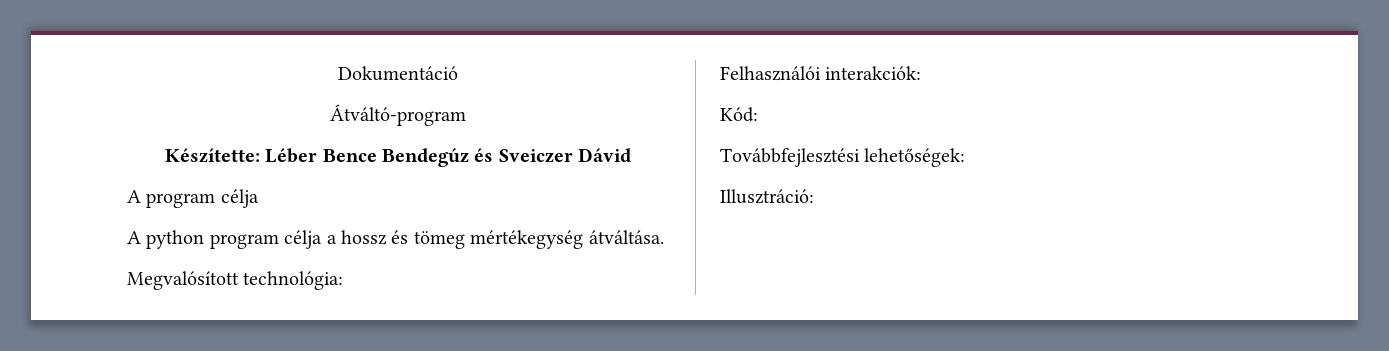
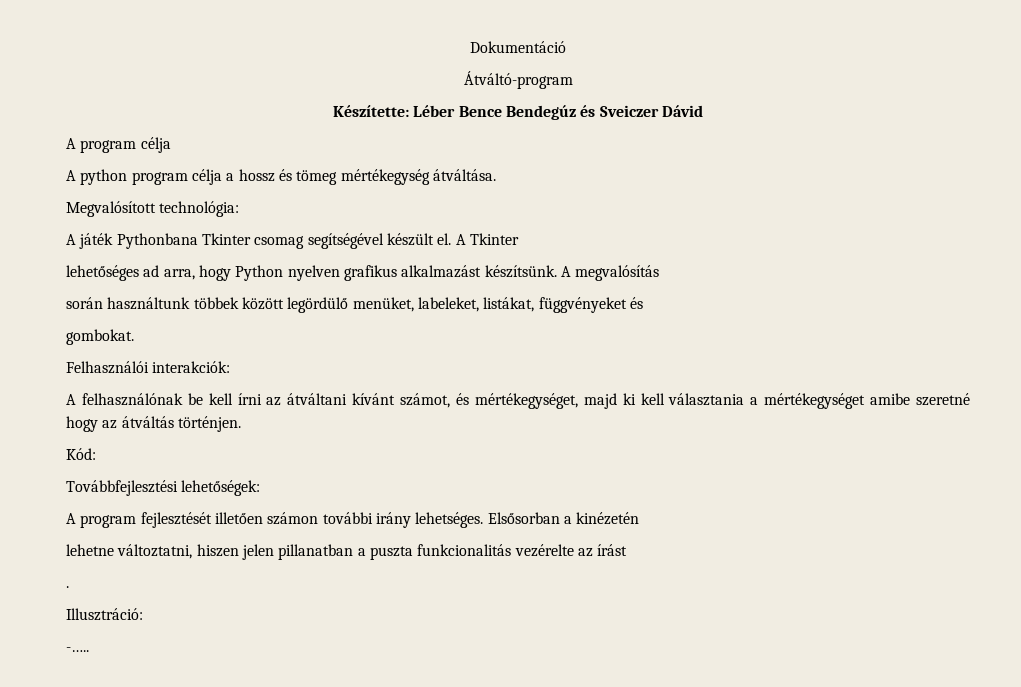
[720,66,922,81] [720,107,758,122] [720,148,966,167] Felhasználói interakciók: // Kód: // Továbbfejlesztési lehetőségek: -> [66,233,519,249] [66,265,660,281] [66,297,643,313] [66,329,134,345] [66,361,231,374] [66,393,971,409] [66,416,241,432] [66,448,96,460] [66,480,261,496] [66,512,640,528] [66,544,628,560] [66,586,69,588] A játék Pythonbana Tkinter csomag segítségével készült el. A Tkinter // lehetőséges ad arra, hogy Python nyelven grafikus alkalmazást készítsünk. A megvalósítás // során használtunk többek között legördülő menüket, labeleket, listákat, függvényeket és // gombokat. // Felhasználói interakciók: // A felhasználónak be kell írni az átváltani kívánt számot, és mértékegységet, majd ki kell választania a mértékegységet amibe szeretné hogy az átváltás történjen. // Kód: // Továbbfejlesztési lehetőségek: // A program fejlesztését illetően számon további irány lehetséges. Elsősorban a kinézetén // lehetne változtatni, hiszen jelen pillanatban a puszta funkcionalitás vezérelte az írást // .
(814, 196) none -> [66,647,89,652] // -…..

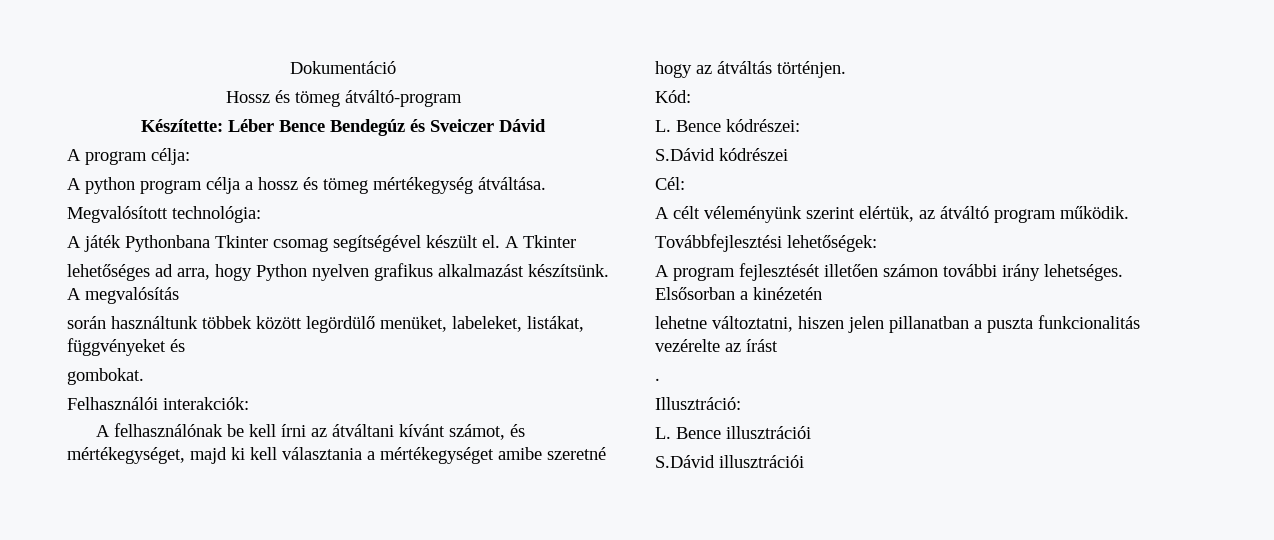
[463,71,573,89] Átváltó-program -> [225,90,462,107] Hossz és tömeg átváltó-program
[140,137,171,153] célja -> [151,148,190,165] célja:
(96, 454) none -> [655,119,800,132] [655,148,788,161] [655,177,685,190] [655,206,1129,223] // L. Bence kódrészei: // S.Dávid kódrészei // Cél: // A célt véleményünk szerint elértük, az átváltó program működik.
[66,647,89,652] -….. -> [655,426,811,439] [655,455,804,468] L. Bence illusztrációi // S.Dávid illusztrációi

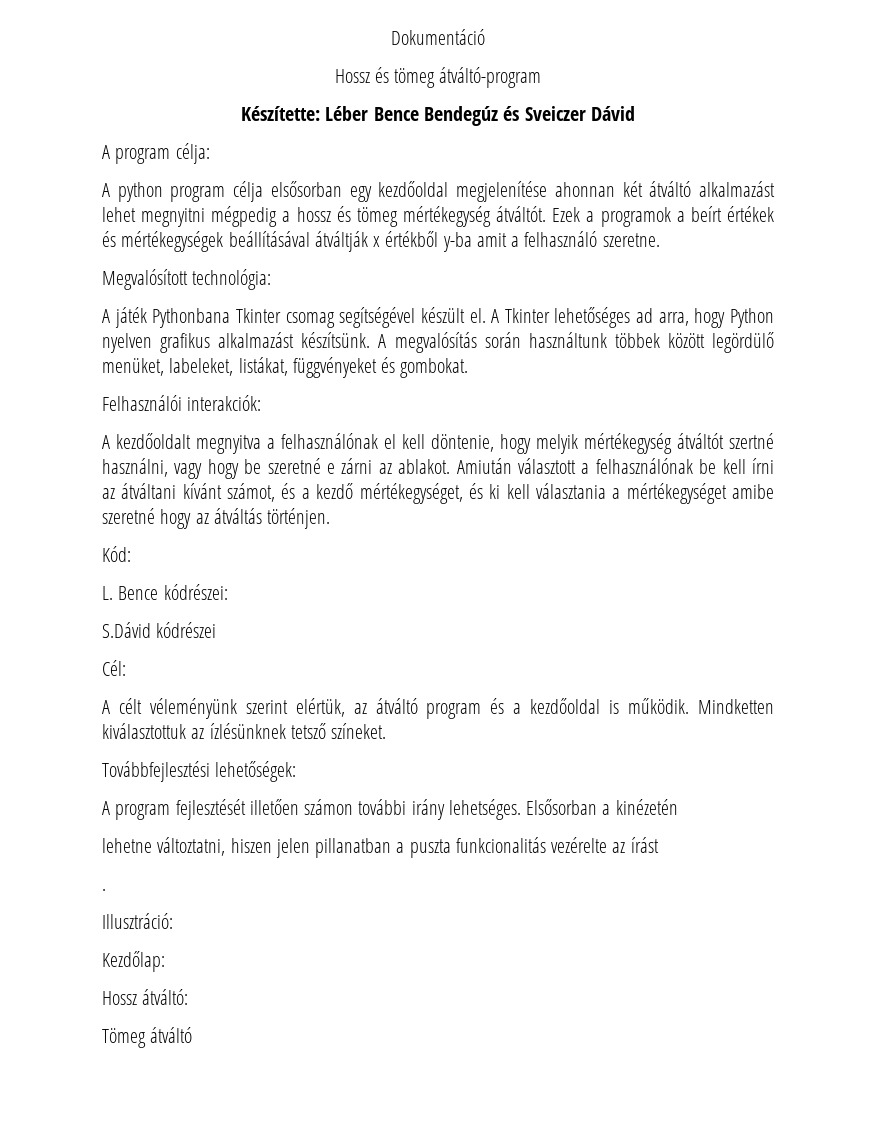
(240, 185) none -> [270,181,776,202] [102,206,278,227] elsősorban egy kezdőoldal megjelenítése ahonnan két átváltó alkalmazást lehet megnyitni mégpedig
[478,177,546,190] átváltása. -> [496,206,774,227] [102,231,660,252] átváltót. Ezek a programok a beírt értékek és mértékegységek beállításával átváltják x értékből y-ba amit a felhasználó szeretne.
(576, 241) // -> (550, 315) none
(179, 295) // -> (477, 342) none
(185, 345) // -> (396, 365) none
(110, 431) none -> [116,433,774,454] [102,458,590,479] kezdőoldalt megnyitva a felhasználónak el kell döntenie, hogy melyik mértékegység átváltót szertné használni, vagy hogy be szeretné e zárni az ablakot. Amiután választott a
[67,447,227,464] mértékegységet, majd -> [301,483,483,504] a kezdő mértékegységet, és
[1060,206,1129,219] működik. -> [490,698,774,714] [102,723,387,739] és a kezdőoldal is működik. Mindketten kiválasztottuk az ízlésünknek tetsző színeket.
[655,426,811,439] [655,455,804,468] L. Bence illusztrációi // S.Dávid illusztrációi -> [102,951,165,972] [102,989,189,1005] [102,1027,193,1048] Kezdőlap: // Hossz átváltó: // Tömeg átváltó

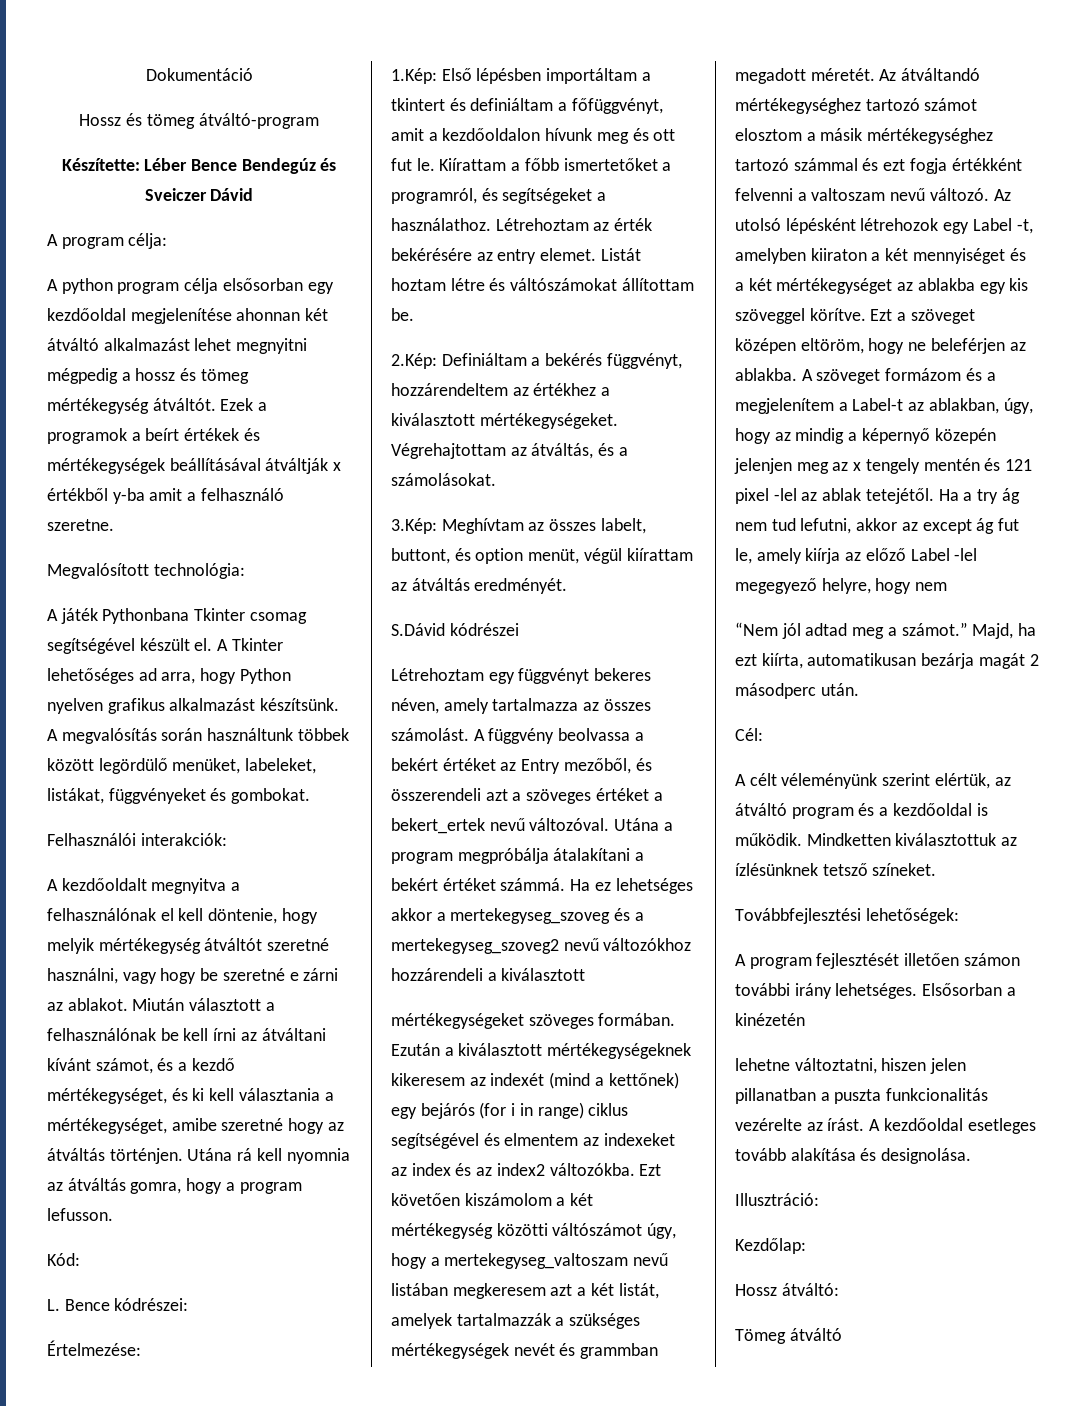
[729,433,774,449] szertné -> [267,938,330,951] szeretné
[456,458,512,474] Amiután -> [132,998,185,1011] Miután
[626,483,727,504] mértékegységet -> [47,1118,167,1134] mértékegységet,
[102,546,131,562] [102,584,228,600] [102,622,217,638] // Kód: // L. Bence kódrészei: // S.Dávid kódrészei -> [187,1148,350,1164] [47,1178,302,1194] [47,1208,113,1221] [47,1253,80,1266] [47,1298,189,1311] [47,1340,141,1356] [391,68,651,84] [391,98,663,114] [391,128,676,144] [391,158,672,171] [391,188,607,204] [391,218,653,231] [391,248,641,264] [391,278,694,291] [391,308,414,321] [391,353,682,369] [391,383,611,396] [391,413,618,429] [391,443,628,459] [391,473,496,486] [391,518,646,534] [391,548,693,564] [391,578,568,594] [391,623,519,636] [391,668,652,684] [391,698,651,714] [391,728,644,744] [391,758,652,774] [391,788,663,804] [391,818,673,834] [391,848,645,864] [391,878,693,894] [391,908,644,924] [391,938,692,954] [391,968,586,981] [391,1013,676,1029] [391,1043,692,1059] [391,1072,679,1089] [391,1102,629,1119] [391,1133,675,1149] [391,1163,662,1176] [391,1193,594,1206] [391,1223,677,1239] [391,1253,669,1269] [391,1283,659,1299] [391,1313,641,1329] [391,1343,659,1359] [735,68,981,84] [735,98,978,114] [735,128,994,144] [735,158,1022,174] [735,188,1011,201] [735,218,1033,234] [735,248,1026,264] [735,278,1029,294] [735,308,975,324] [735,338,1026,354] [735,368,996,384] [735,398,1033,414] [735,428,996,444] [734,458,1033,474] [735,488,1020,504] [735,518,1020,534] [735,548,978,564] [735,578,948,594] [735,622,1037,639] [735,653,1039,669] [735,683,859,699] Utána rá kell nyomnia az átváltás gomra, hogy a program lefusson. // Kód: // L. Bence kódrészei: // Értelmezése: // 1.Kép: Első lépésben importáltam a tkintert és definiáltam a főfüggvényt, amit a kezdőoldalon hívunk meg és ott fut le. Kiírattam a főbb ismertetőket a programról, és segítségeket a használathoz. Létrehoztam az érték bekérésére az entry elemet. Listát hoztam létre és váltószámokat állítottam be. // 2.Kép: Definiáltam a bekérés függvényt, hozzárendeltem az értékhez a kiválasztott mértékegységeket. Végrehajtottam az átváltás, és a számolásokat. // 3.Kép: Meghívtam az összes labelt, buttont, és option menüt, végül kiírattam az átváltás eredményét. // S.Dávid kódrészei // Létrehoztam egy függvényt bekeres néven, amely tartalmazza az összes számolást. A függvény beolvassa a bekért értéket az Entry mezőből, és összerendeli azt a szöveges értéket a bekert_ertek nevű változóval. Utána a program megpróbálja átalakítani a bekért értéket számmá. Ha ez lehetséges akkor a mertekegyseg_szoveg és a mertekegyseg_szoveg2 nevű változókhoz hozzárendeli a kiválasztott // mértékegységeket szöveges formában. Ezután a kiválasztott mértékegységeknek kikeresem az indexét (mind a kettőnek) egy bejárós (for i in range) ciklus segítségével és elmentem az indexeket az index és az index2 változókba. Ezt követően kiszámolom a két mértékegység közötti váltószámot úgy, hogy a mertekegyseg_valtoszam nevű listában megkeresem azt a két listát, amelyek tartalmazzák a szükséges mértékegységek nevét és grammban megadott méretét. Az átváltandó mértékegységhez tartozó számot elosztom a másik mértékegységhez tartozó számmal és ezt fogja értékként felvenni a valtoszam nevű változó. Az utolsó lépésként létrehozok egy Label -t, amelyben kiiraton a két mennyiséget és a két mértékegységet az ablakba egy kis szöveggel körítve. Ezt a szöveget középen eltöröm, hogy ne beleférjen az ablakba. A szöveget formázom és a megjelenítem a Label-t az ablakban, úgy, hogy az mindig a képernyő közepén jelenjen meg az x tengely mentén és 121 pixel -lel az ablak tetejétől. Ha a try ág nem tud lefutni, akkor az except ág fut le, amely kiírja az előző Label -lel megegyező helyre, hogy nem // “Nem jól adtad meg a számot.” Majd, ha ezt kiírta, automatikusan bezárja magát 2 másodperc után.
[630,837,659,853] [102,888,106,891] írást // . -> [827,1118,1036,1134] [735,1148,972,1164] írást. A kezdőoldal esetleges tovább alakítása és designolása.

